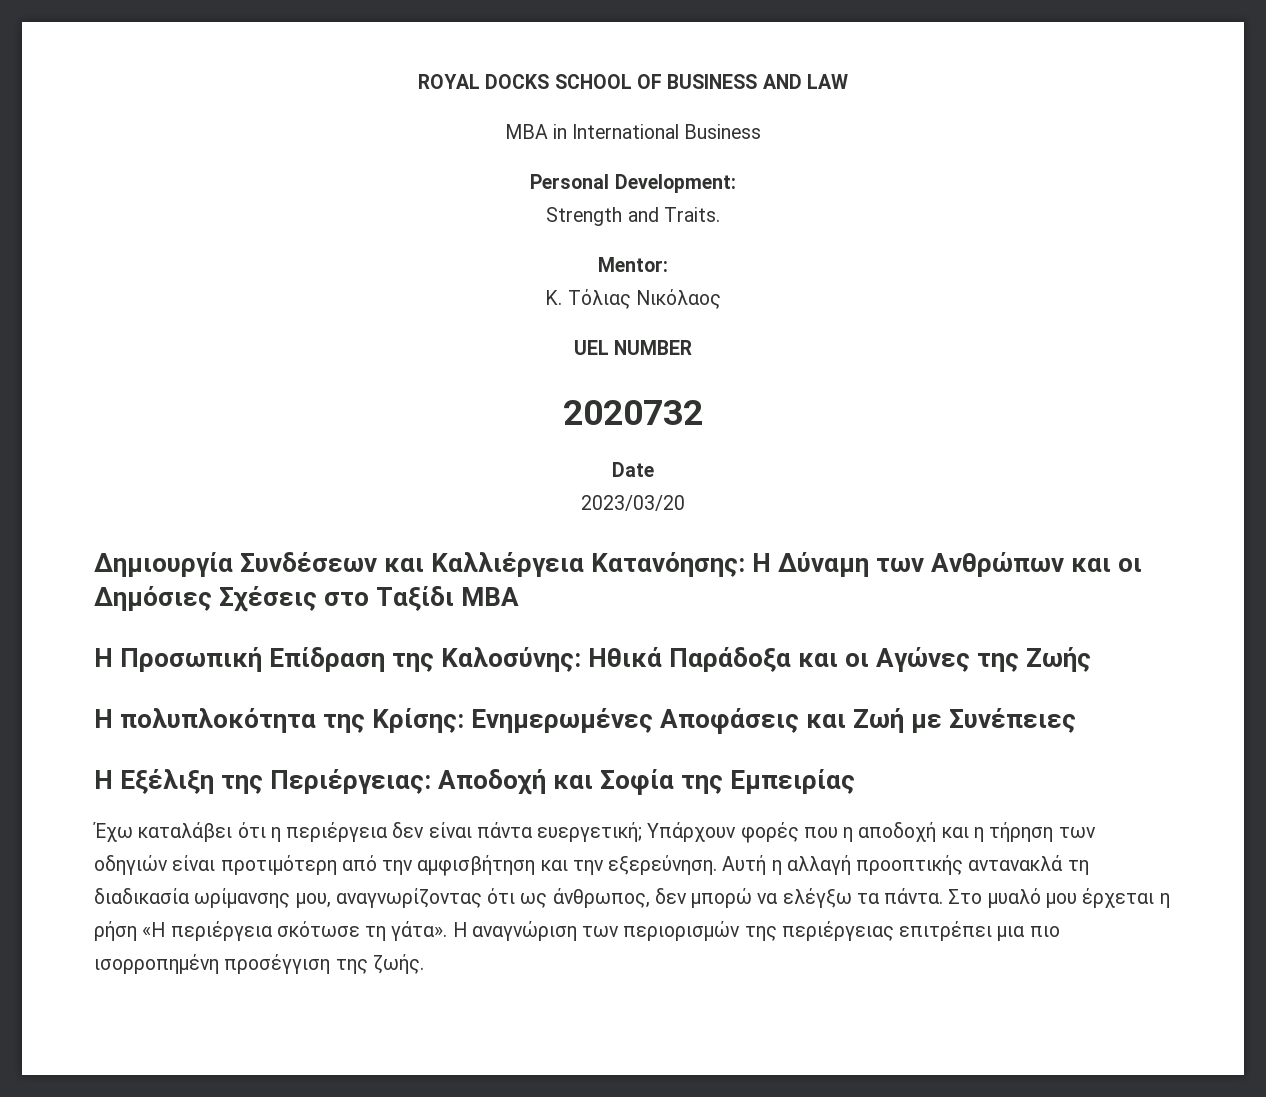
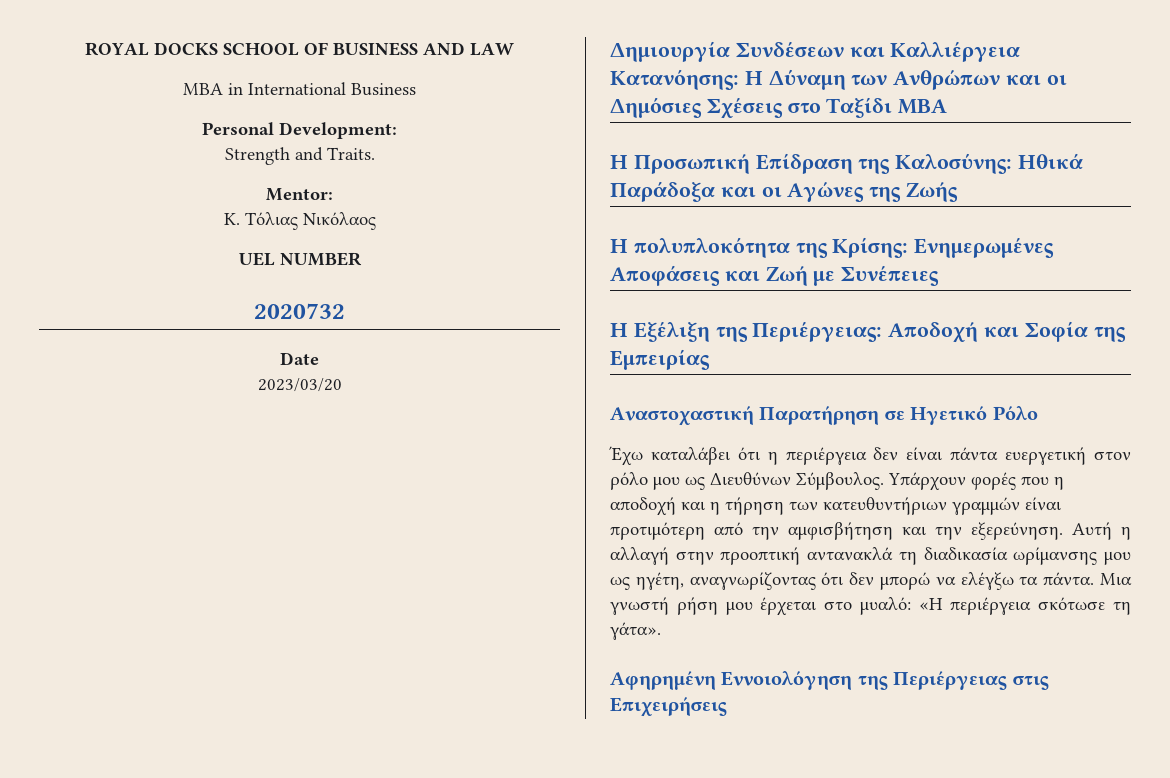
(856, 781) none -> [610,406,1038,426] // Αναστοχαστική Παρατήρηση σε Ηγετικό Ρόλο
[537,822,643,842] ευεργετική; -> [1005,447,1131,465] [610,472,884,490] ευεργετική στον ρόλο μου ως Διευθύνων Σύμβουλος.
[94,855,168,875] οδηγιών -> [823,497,1020,515] κατευθυντήριων γραμμών
[856,855,964,875] προοπτικής -> [675,547,801,565] στην προοπτική
[295,888,650,908] μου, αναγνωρίζοντας ότι ως άνθρωπος, -> [1104,551,1131,565] [610,572,845,590] μου ως ηγέτη, αναγνωρίζοντας ότι
[948,888,1170,908] [94,921,137,941] Στο μυαλό μου έρχεται η ρήση -> [1100,573,1132,585] [610,597,911,616] Μια γνωστή ρήση μου έρχεται στο μυαλό:
[452,921,1060,941] [94,954,424,974] Η αναγνώριση των περιορισμών της περιέργειας επιτρέπει μια πιο ισορροπημένη προσέγγιση της ζωής. -> [610,671,1049,690] [610,697,727,717] // Αφηρημένη Εννοιολόγηση της Περιέργειας στις Επιχειρήσεις

